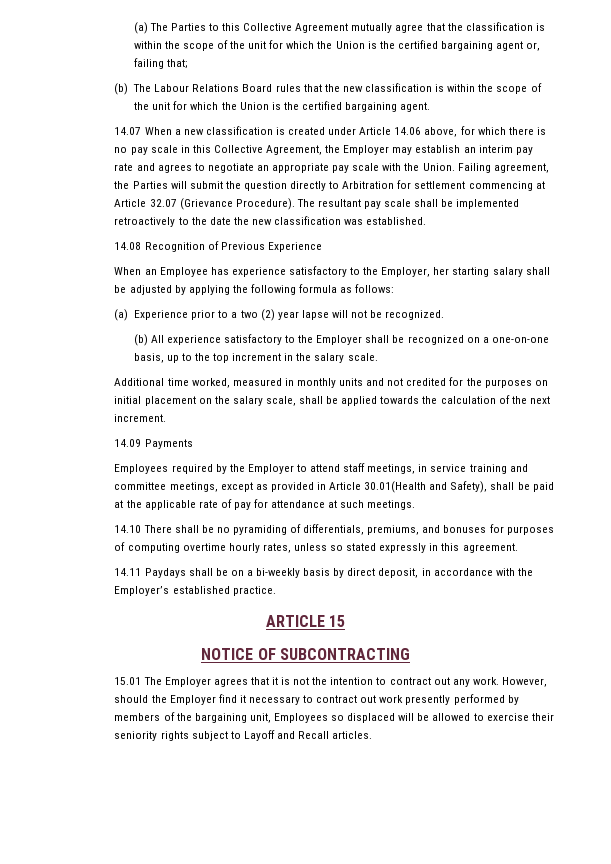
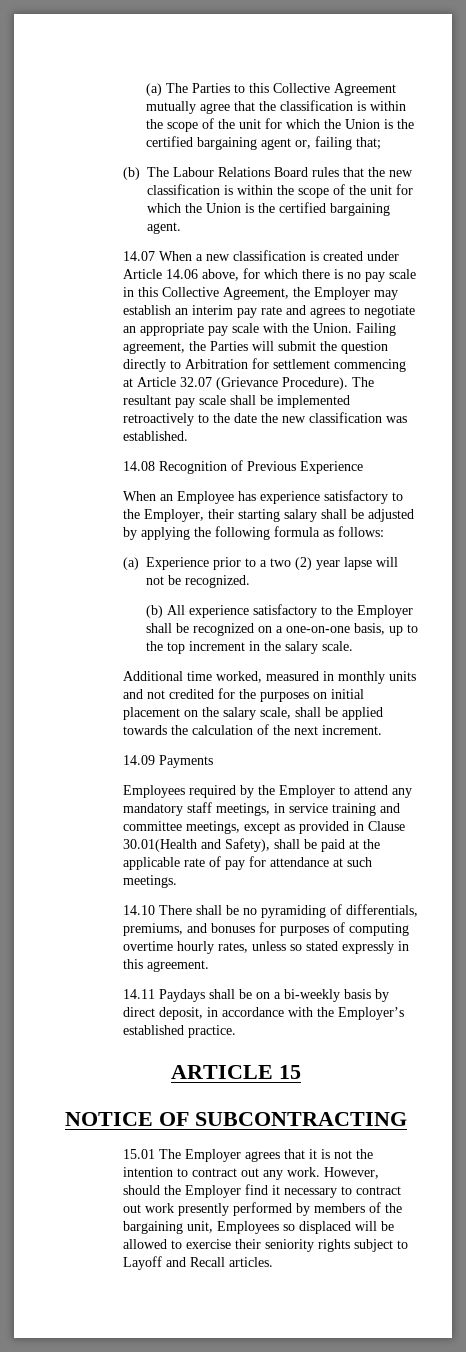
[433,267,450,275] her -> [207,509,234,519] their
(341, 468) none -> [391,788,412,798] [122,803,183,816] any mandatory
[329,482,362,490] Article -> [367,821,405,831] Clause

